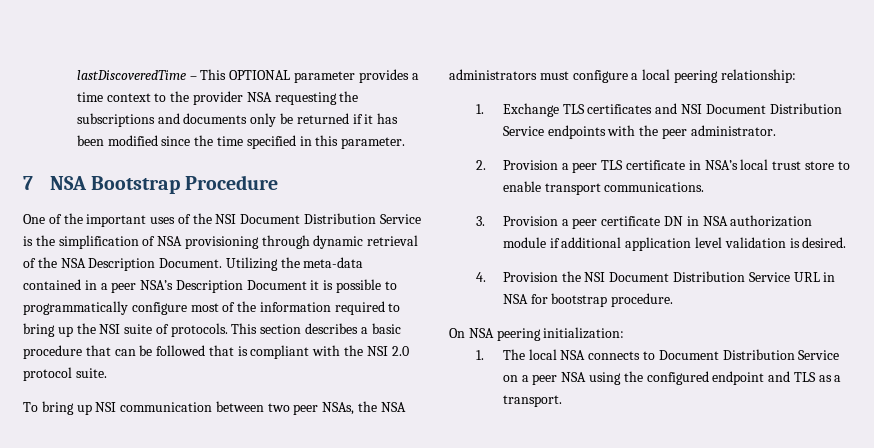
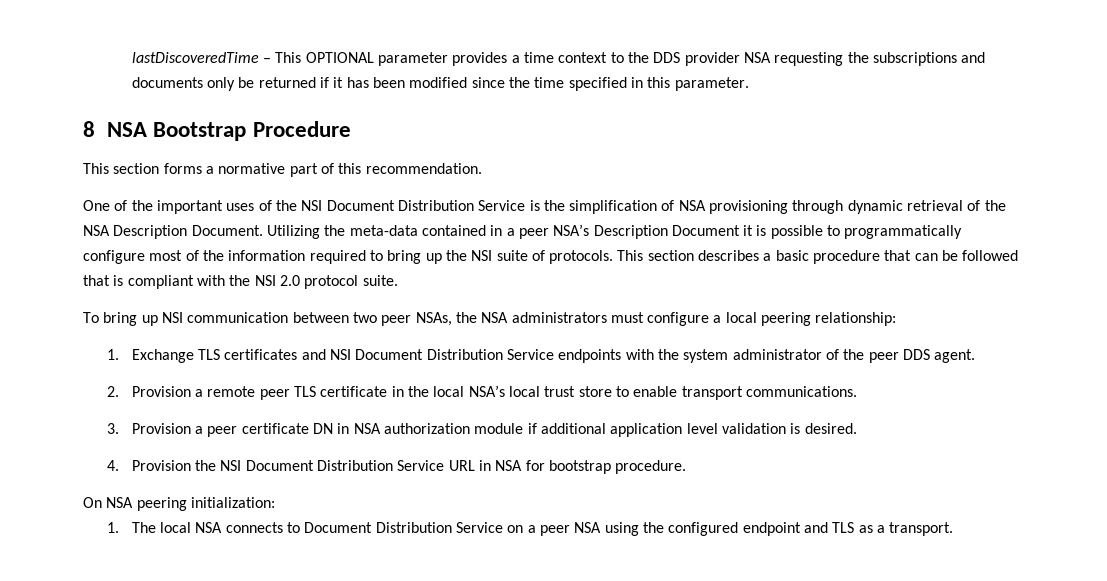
(190, 96) none -> [653,52,681,63] DDS
[23,176,33,190] 7 -> [83,121,95,137] 8
(279, 182) none -> [83,163,482,177] // This section forms a normative part of this recommendation.
[661,125,776,139] peer administrator. -> [683,349,976,363] system administrator of the peer DDS agent.
(569, 166) none -> [207,386,256,397] remote
(701, 165) none -> [408,386,465,397] the local

